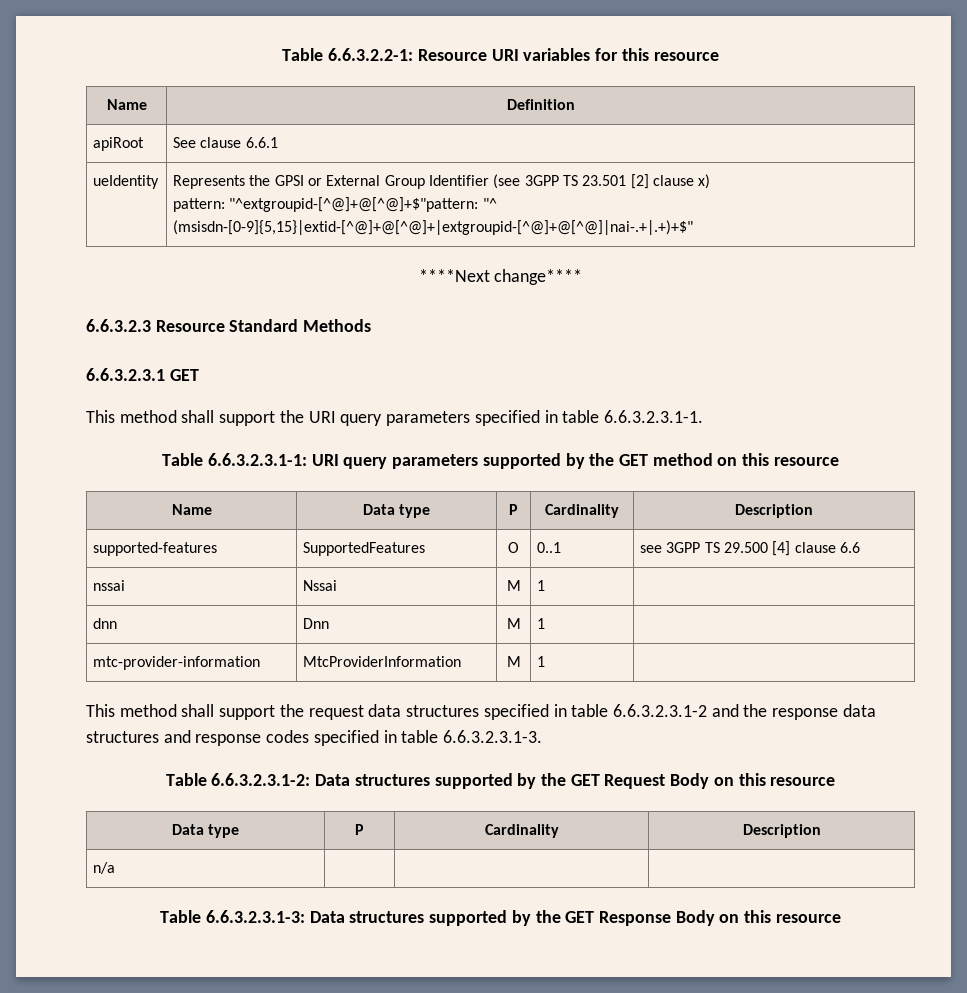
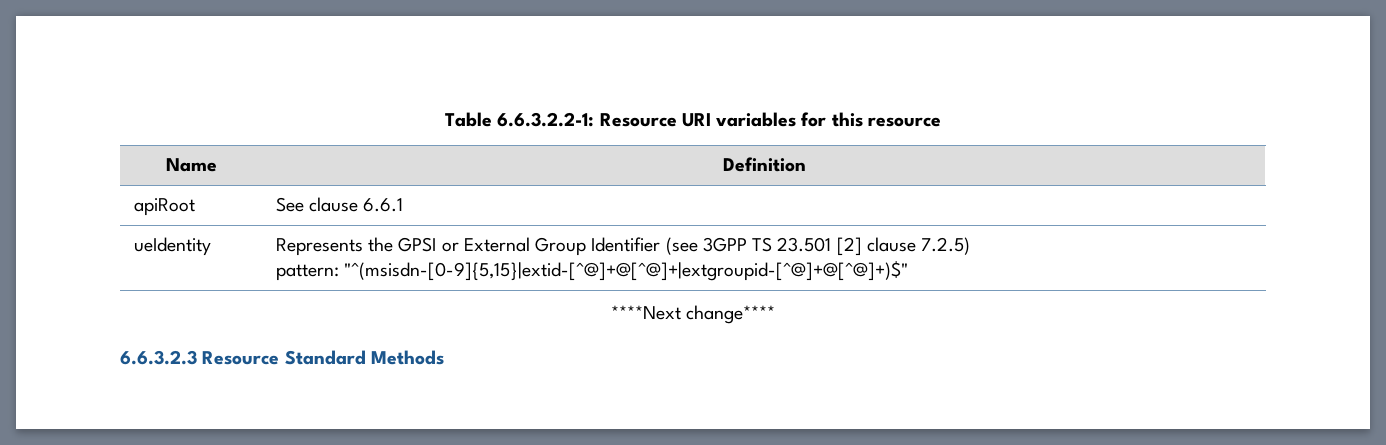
[698,174,711,189] x) -> [921,237,971,255] 7.2.5)
[229,197,497,212] [173,220,694,235] "^extgroupid-[^@]+@[^@]+$"pattern: "^ (msisdn-[0-9]{5,15}|extid-[^@]+@[^@]+|extgroupid-[^@]+@[^@]|nai-.+|.+)+$" -> [344,261,909,281] "^(msisdn-[0-9]{5,15}|extid-[^@]+@[^@]+|extgroupid-[^@]+@[^@]+)$"
[86,368,199,381] [86,410,703,426] [162,453,839,469] [171,504,212,515] [362,504,431,518] [509,504,518,515] [545,504,619,518] [735,504,813,518] [93,542,218,556] [303,542,426,556] [508,542,519,553] [537,542,562,553] [640,541,861,556] [93,580,126,591] [303,580,338,591] [506,580,521,591] [537,580,546,591] [93,618,118,629] [303,618,330,629] [506,618,521,629] [537,618,546,629] [93,656,261,670] [303,656,462,667] [506,656,521,667] [537,656,546,667] [86,704,876,720] [86,730,543,746] [165,773,836,789] [171,824,240,838] [355,824,364,835] [484,824,559,838] [742,824,821,838] [93,862,116,874] [160,910,841,926] // 6.6.3.2.3.1 GET // This method shall support the URI query parameters specified in table 6.6.3.2.3.1-1. // Table 6.6.3.2.3.1-1: URI query parameters supported by the GET method on this resource // Name | Data type | P | Cardinality | Description // supported-features | SupportedFeatures | O | 0..1 | see 3GPP TS 29.500 [4] clause 6.6 // nssai | Nssai | M | 1 | // dnn | Dnn | M | 1 | // mtc-provider-information | MtcProviderInformation | M | 1 | // This method shall support the request data structures specified in table 6.6.3.2.3.1-2 and the response data structures and response codes specified in table 6.6.3.2.3.1-3. // Table 6.6.3.2.3.1-2: Data structures supported by the GET Request Body on this resource // Data type | P | Cardinality | Description // n/a | | | // Table 6.6.3.2.3.1-3: Data structures supported by the GET Response Body on this resource -> (444, 357) none

